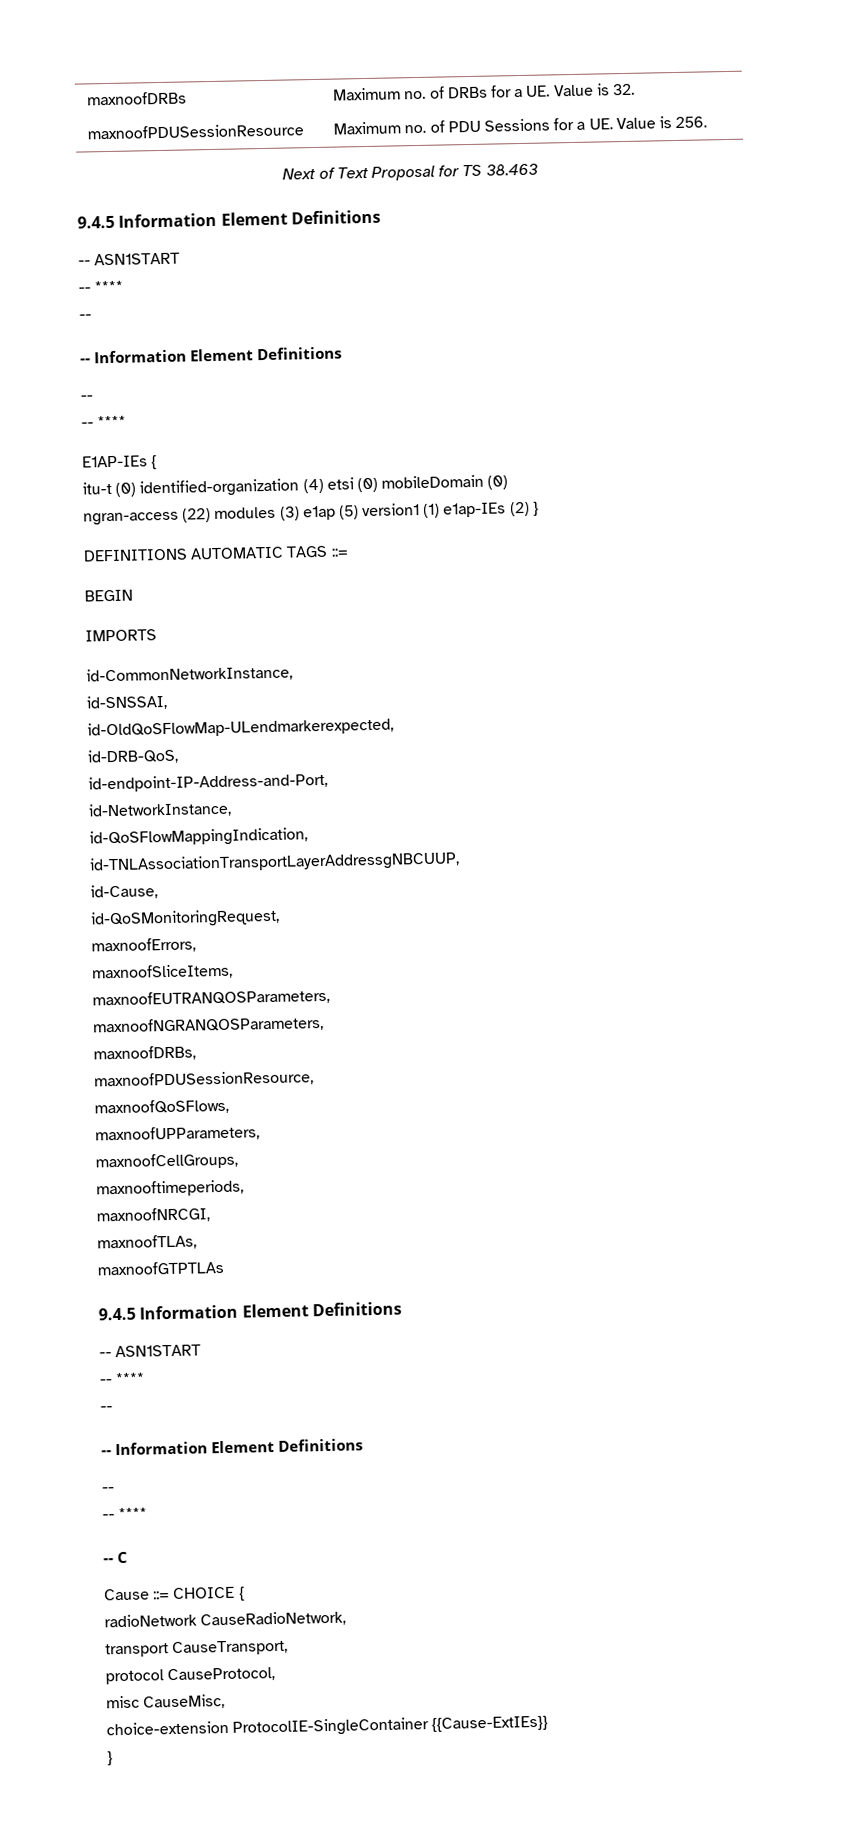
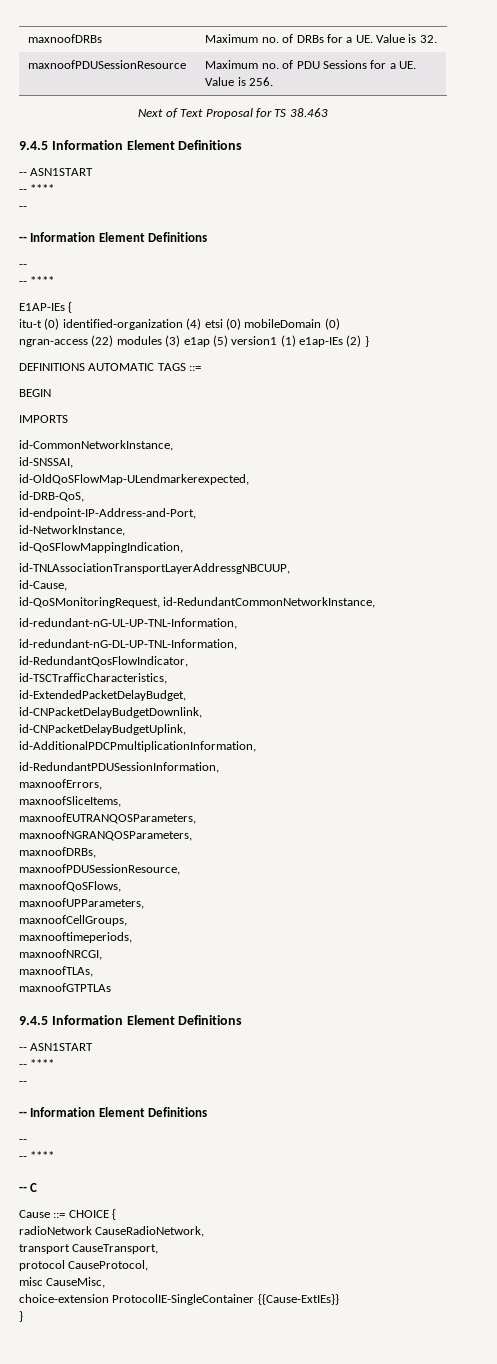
(280, 918) none -> [163,597,376,608] [19,618,237,629] [19,639,237,650] [19,656,188,667] [19,673,167,684] [19,690,186,701] [19,707,202,718] [19,724,186,735] [19,741,256,752] [19,762,219,773] id-RedundantCommonNetworkInstance, // id-redundant-nG-UL-UP-TNL-Information, // id-redundant-nG-DL-UP-TNL-Information, // id-RedundantQosFlowIndicator, // id-TSCTrafficCharacteristics, // id-ExtendedPacketDelayBudget, // id-CNPacketDelayBudgetDownlink, // id-CNPacketDelayBudgetUplink, // id-AdditionalPDCPmultiplicationInformation, // id-RedundantPDUSessionInformation,

